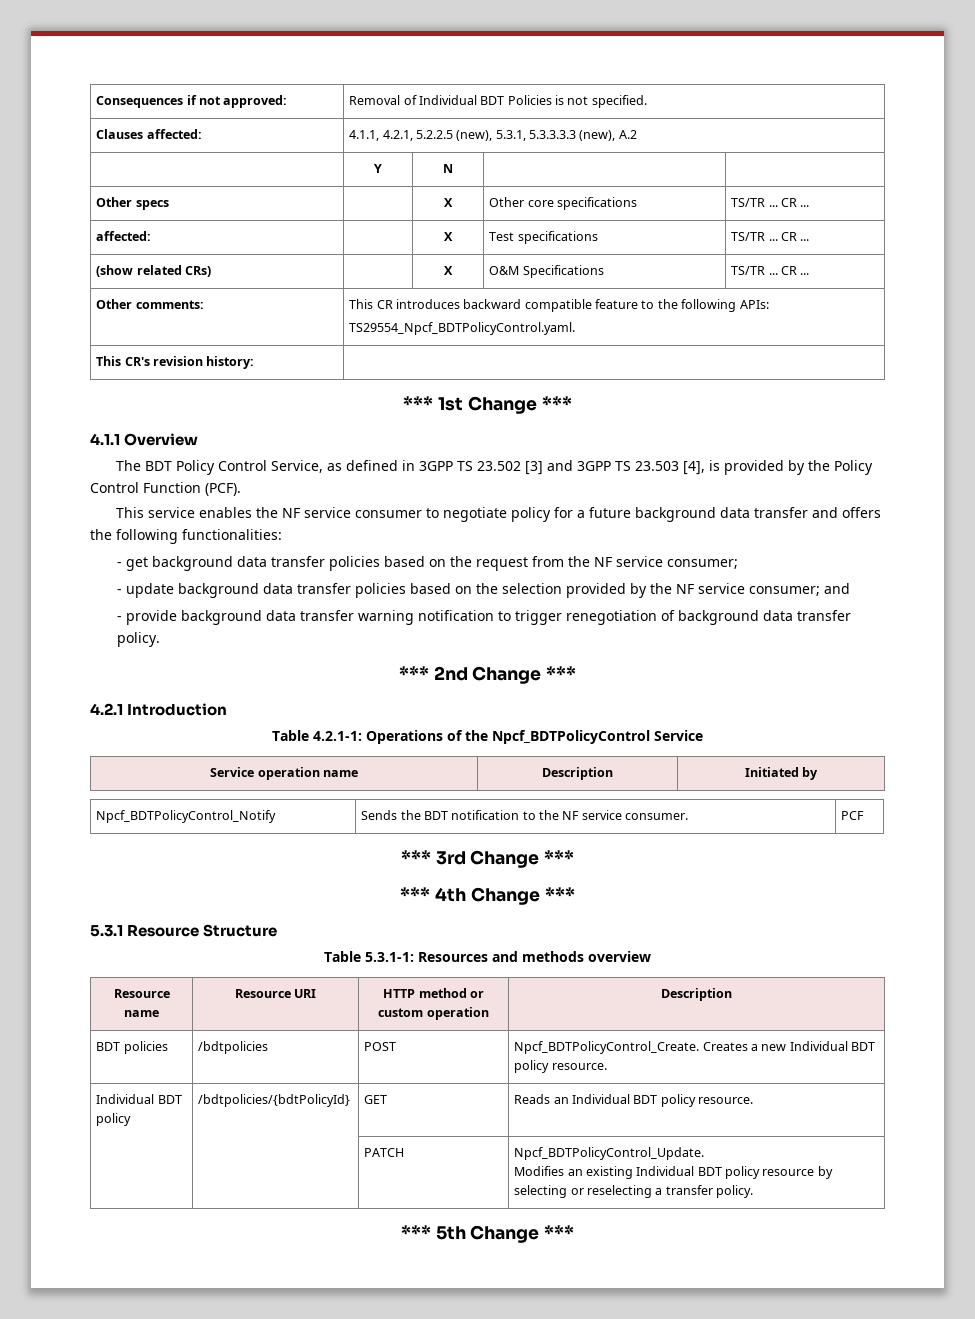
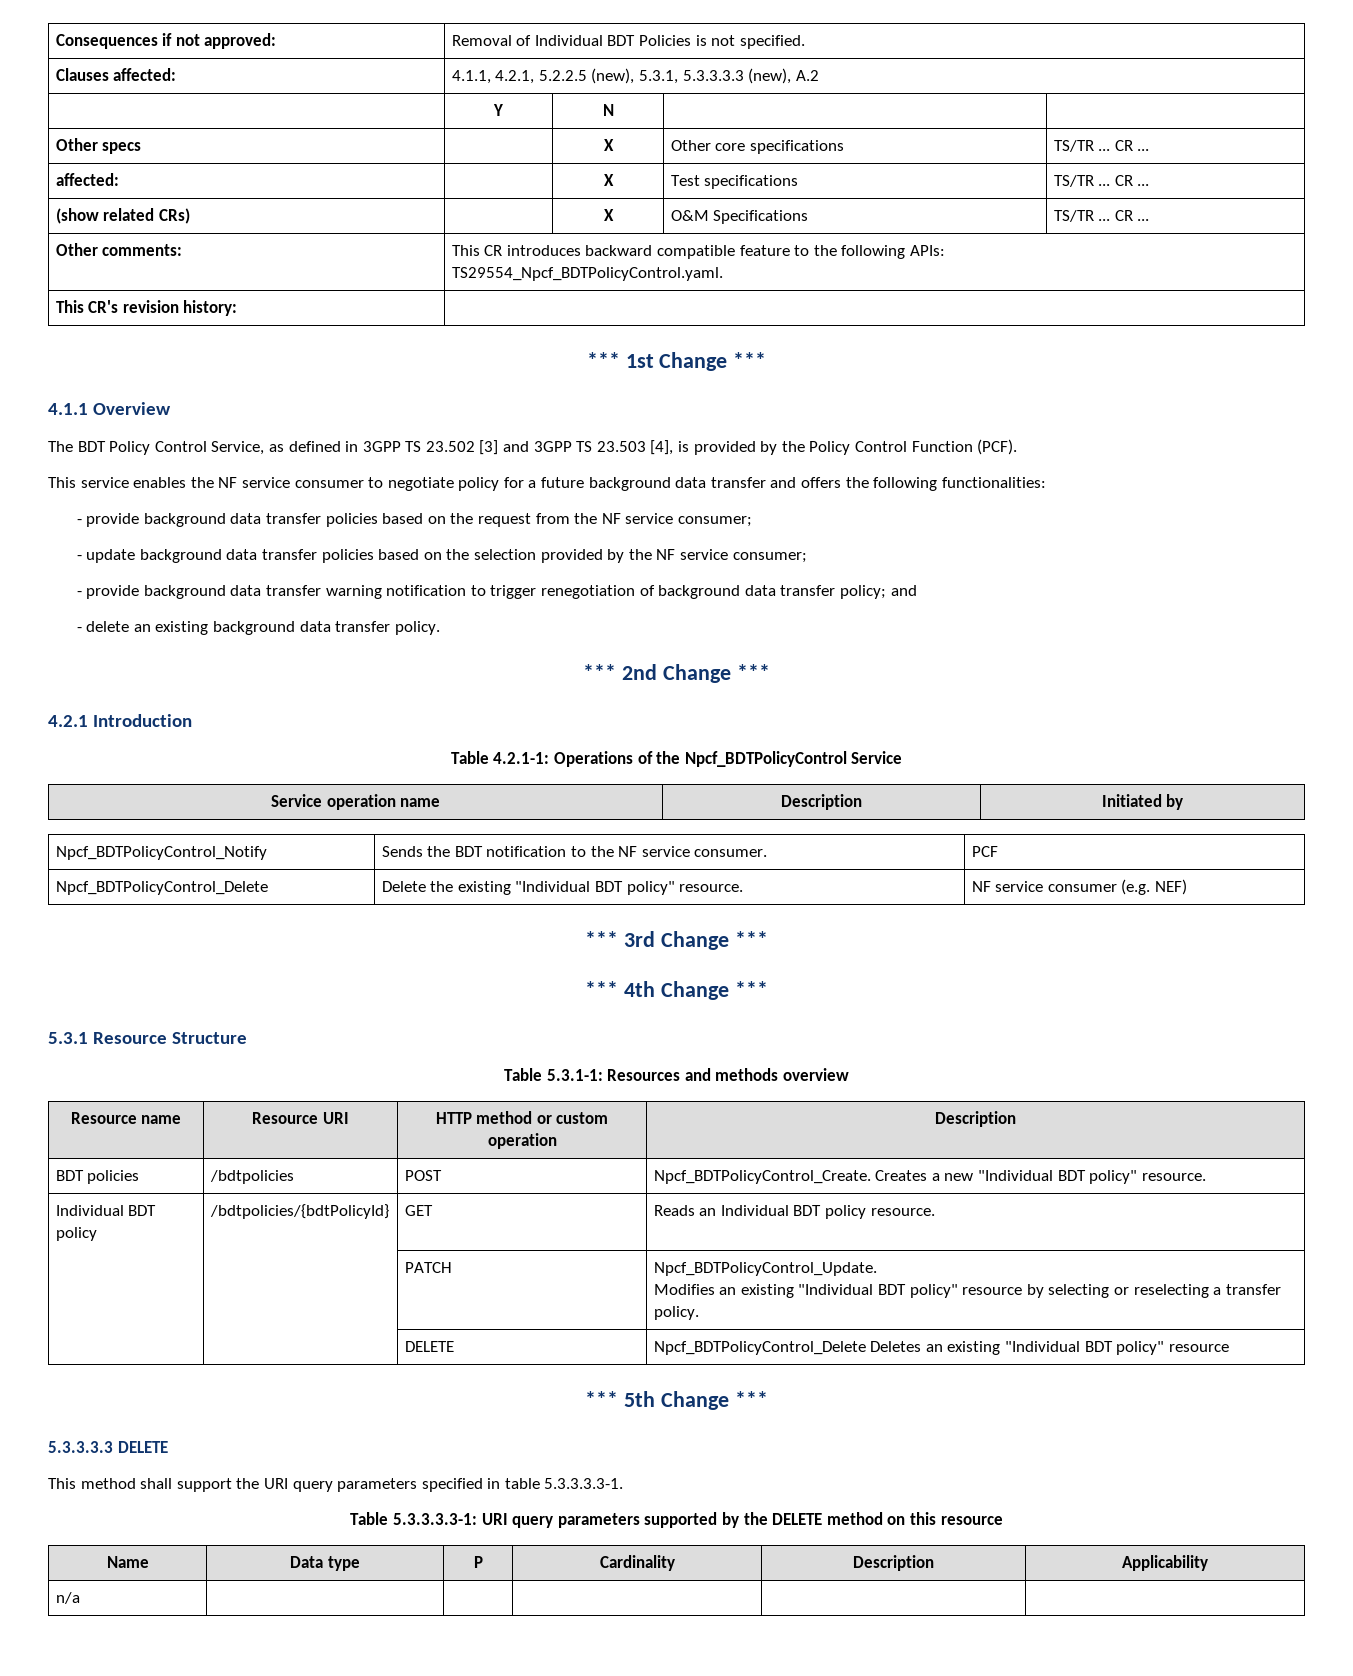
[125,557,148,571] get -> [86,513,140,527] provide
[823,583,850,594] and -> (807, 557) none
(851, 615) none -> [839,585,917,599] [76,621,391,635] policy; and // - delete an existing background data transfer
(865, 815) none -> [55,881,268,895] [381,881,744,895] [971,879,1188,895] // Npcf_BDTPolicyControl_Delete | Delete the existing "Individual BDT policy" resource. | NF service consumer (e.g. NEF)
[789,1041,876,1051] [514,1060,550,1073] Individual BDT policy -> [978,1170,1138,1184] "Individual BDT policy"
[636,1166,761,1179] Individual BDT policy -> [798,1284,958,1298] "Individual BDT policy"
[400,1225,575,1243] // *** 5th Change *** -> [404,1341,454,1352] [653,1341,1229,1355] [585,1391,768,1410] [48,1441,168,1453] [48,1478,624,1492] [350,1512,1003,1528] [106,1556,149,1568] [290,1556,360,1571] [473,1556,483,1568] [599,1555,675,1571] [853,1555,934,1571] [1122,1555,1208,1571] [55,1592,80,1604] // | | DELETE | Npcf_BDTPolicyControl_Delete Deletes an existing "Individual BDT policy" resource // *** 5th Change *** // 5.3.3.3.3 DELETE // This method shall support the URI query parameters specified in table 5.3.3.3.3-1. // Table 5.3.3.3.3-1: URI query parameters supported by the DELETE method on this resource // Name | Data type | P | Cardinality | Description | Applicability // n/a | | | | |

